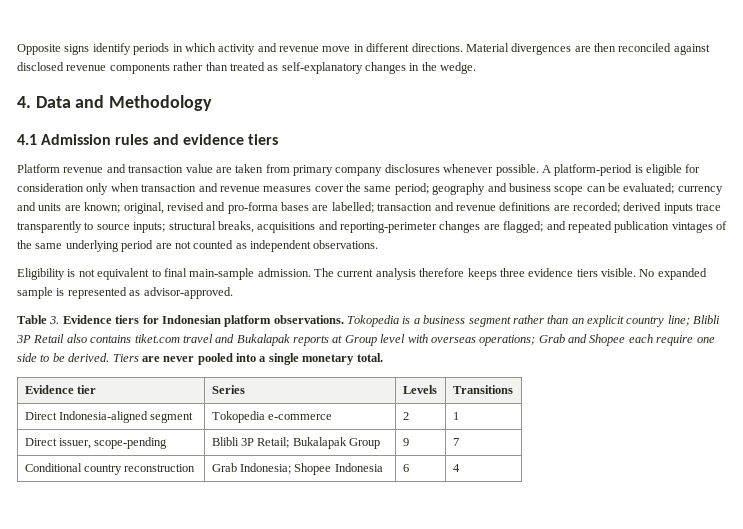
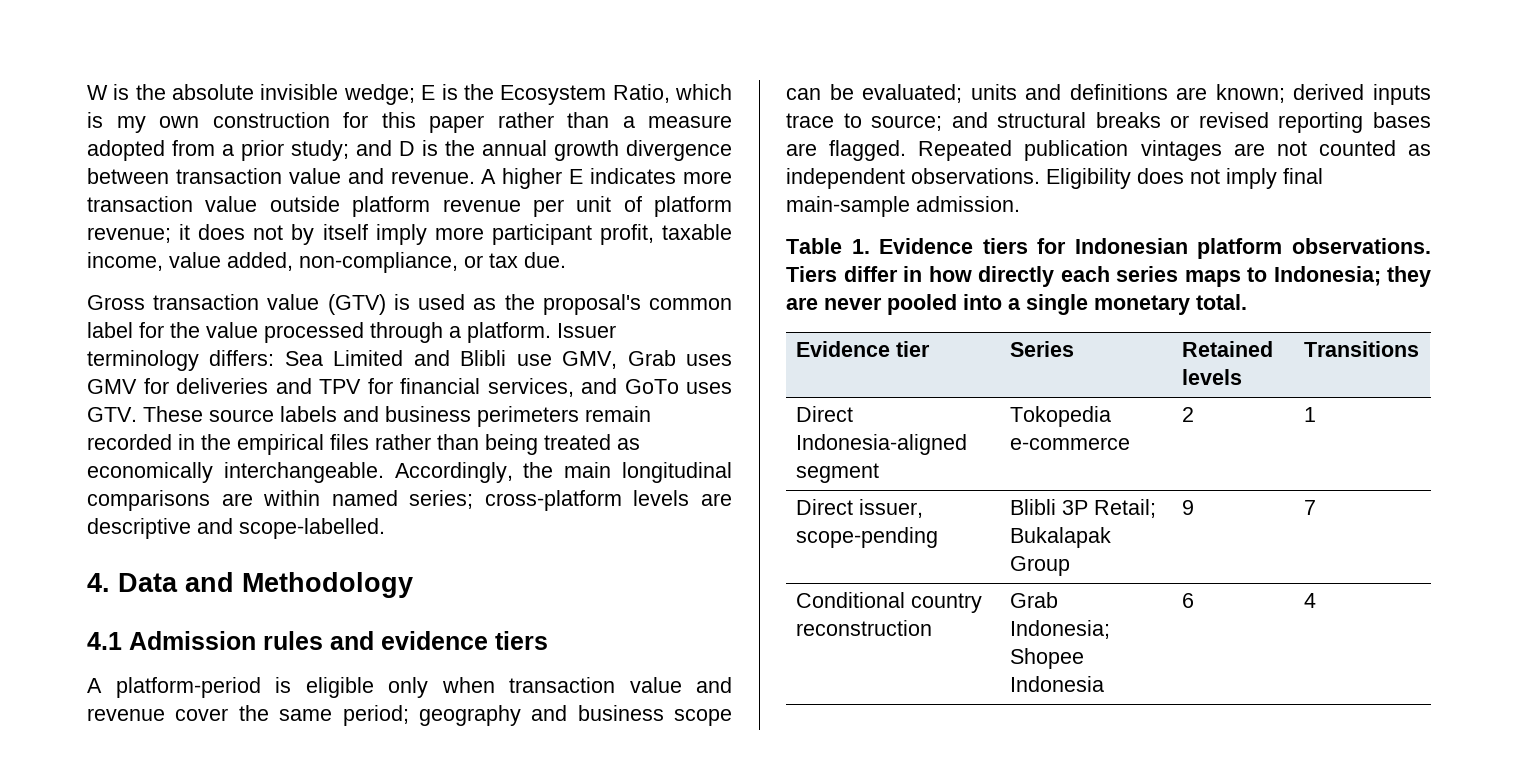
[17,43,710,55] [17,62,477,74] Opposite signs identify periods in which activity and revenue move in different directions. Material divergences are then reconciled against disclosed revenue components rather than treated as self-explanatory changes in the wedge. -> [87,84,732,105] [87,112,732,133] [87,140,732,161] [87,168,733,189] [87,196,732,217] [87,224,733,245] [87,252,566,273] [87,294,732,315] [87,322,616,343] [87,350,733,371] [87,378,732,397] [87,406,651,427] [87,434,640,455] [87,462,732,483] [87,490,732,511] [87,518,385,539] W is the absolute invisible wedge; E is the Ecosystem Ratio, which is my own construction for this paper rather than a measure adopted from a prior study; and D is the annual growth divergence between transaction value and revenue. A higher E indicates more transaction value outside platform revenue per unit of platform revenue; it does not by itself imply more participant profit, taxable income, value added, non-compliance, or tax due. // Gross transaction value (GTV) is used as the proposal's common label for the value processed through a platform. Issuer terminology differs: Sea Limited and Blibli use GMV, Grab uses GMV for deliveries and TPV for financial services, and GoTo uses GTV. These source labels and business perimeters remain recorded in the empirical files rather than being treated as economically interchangeable. Accordingly, the main longitudinal comparisons are within named series; cross-platform levels are descriptive and scope-labelled.
[17,164,539,176] Platform revenue and transaction value are taken from primary company disclosures whenever possible. -> (548, 640) none
[685,164,701,173] [17,183,84,192] for consideration -> (374, 687) none
[198,183,312,192] and revenue measures -> [629,677,732,693] [87,708,165,721] value and revenue
[677,186,723,195] [17,202,722,214] [17,221,727,233] [17,240,154,252] currency and units are known; original, revised and pro-forma bases are labelled; transaction and revenue definitions are recorded; derived inputs trace transparently to source inputs; structural breaks, acquisitions and reporting-perimeter changes are flagged; and repeated publication vintages of the same underlying period -> [970,84,1431,105] [786,112,1431,133] [786,140,1222,161] units and definitions are known; derived inputs trace to source; and structural breaks or revised reporting bases are flagged. Repeated publication vintages
[17,268,707,280] [17,287,233,299] // Eligibility is not equivalent to final main-sample admission. The current analysis therefore keeps three evidence tiers visible. No expanded sample is represented as advisor-approved. -> [1046,168,1323,189] [786,196,1020,217] Eligibility does not imply final main-sample admission.
[49,316,60,324] 3. -> [851,239,870,254] 1.
[347,315,721,327] [16,334,715,346] [17,353,139,362] Tokopedia is a business segment rather than an explicit country line; Blibli 3P Retail also contains tiket.com travel and Bukalapak reports at Group level with overseas operations; Grab and Shopee each require one side to be derived. Tiers -> [786,266,1431,287] Tiers differ in how directly each series maps to Indonesia; they
[402,385,437,394] Levels -> [1181,341,1273,357] [1181,369,1242,385] Retained levels

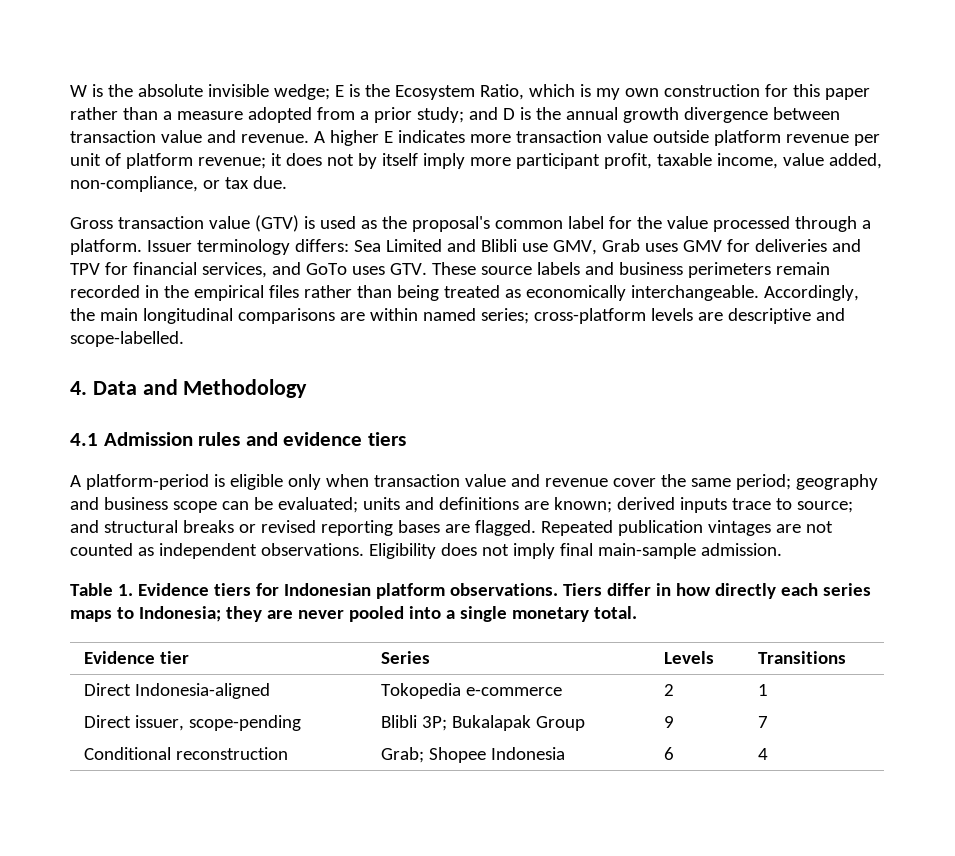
[1181,341,1273,357] [1181,369,1242,385] Retained levels -> [663,651,714,664] Levels
[795,463,879,483] segment -> (270, 691) none
[1061,499,1156,518] 3P Retail; -> [421,716,447,731] 3P;
[910,593,982,613] country -> (171, 753) none
[1009,592,1058,608] [1009,620,1110,639] Grab Indonesia; -> [380,747,424,763] Grab;

